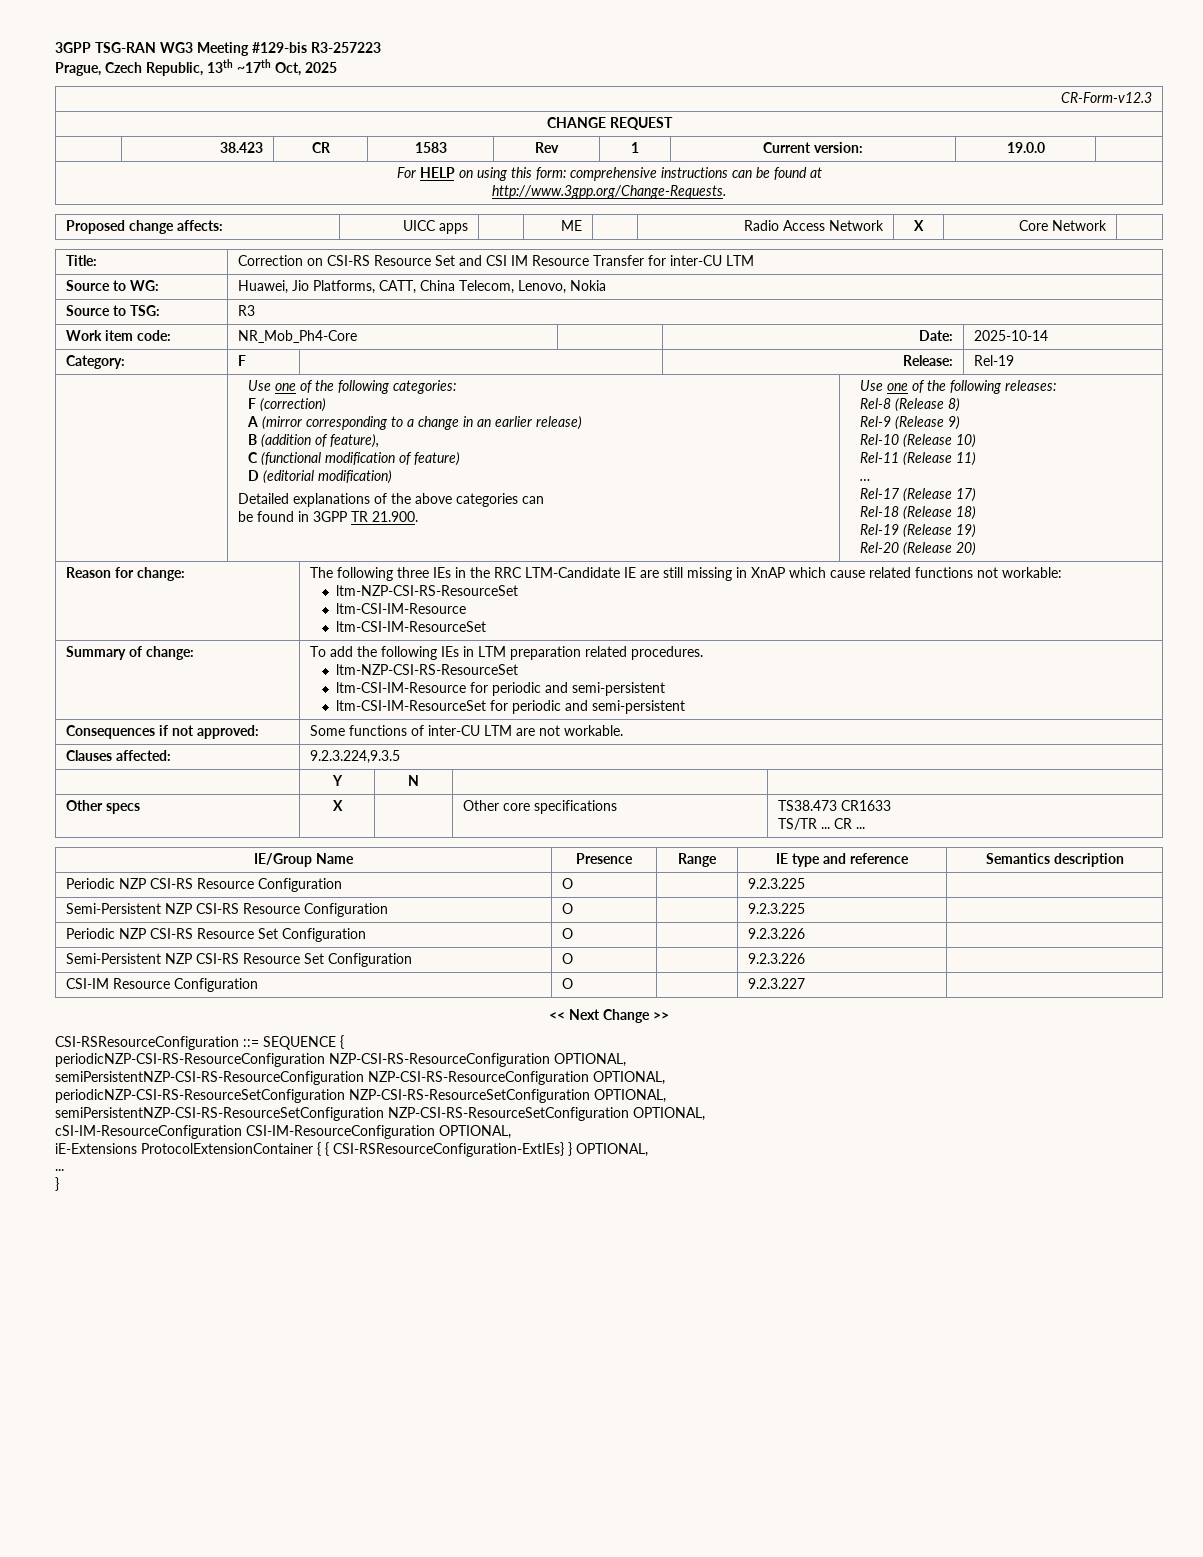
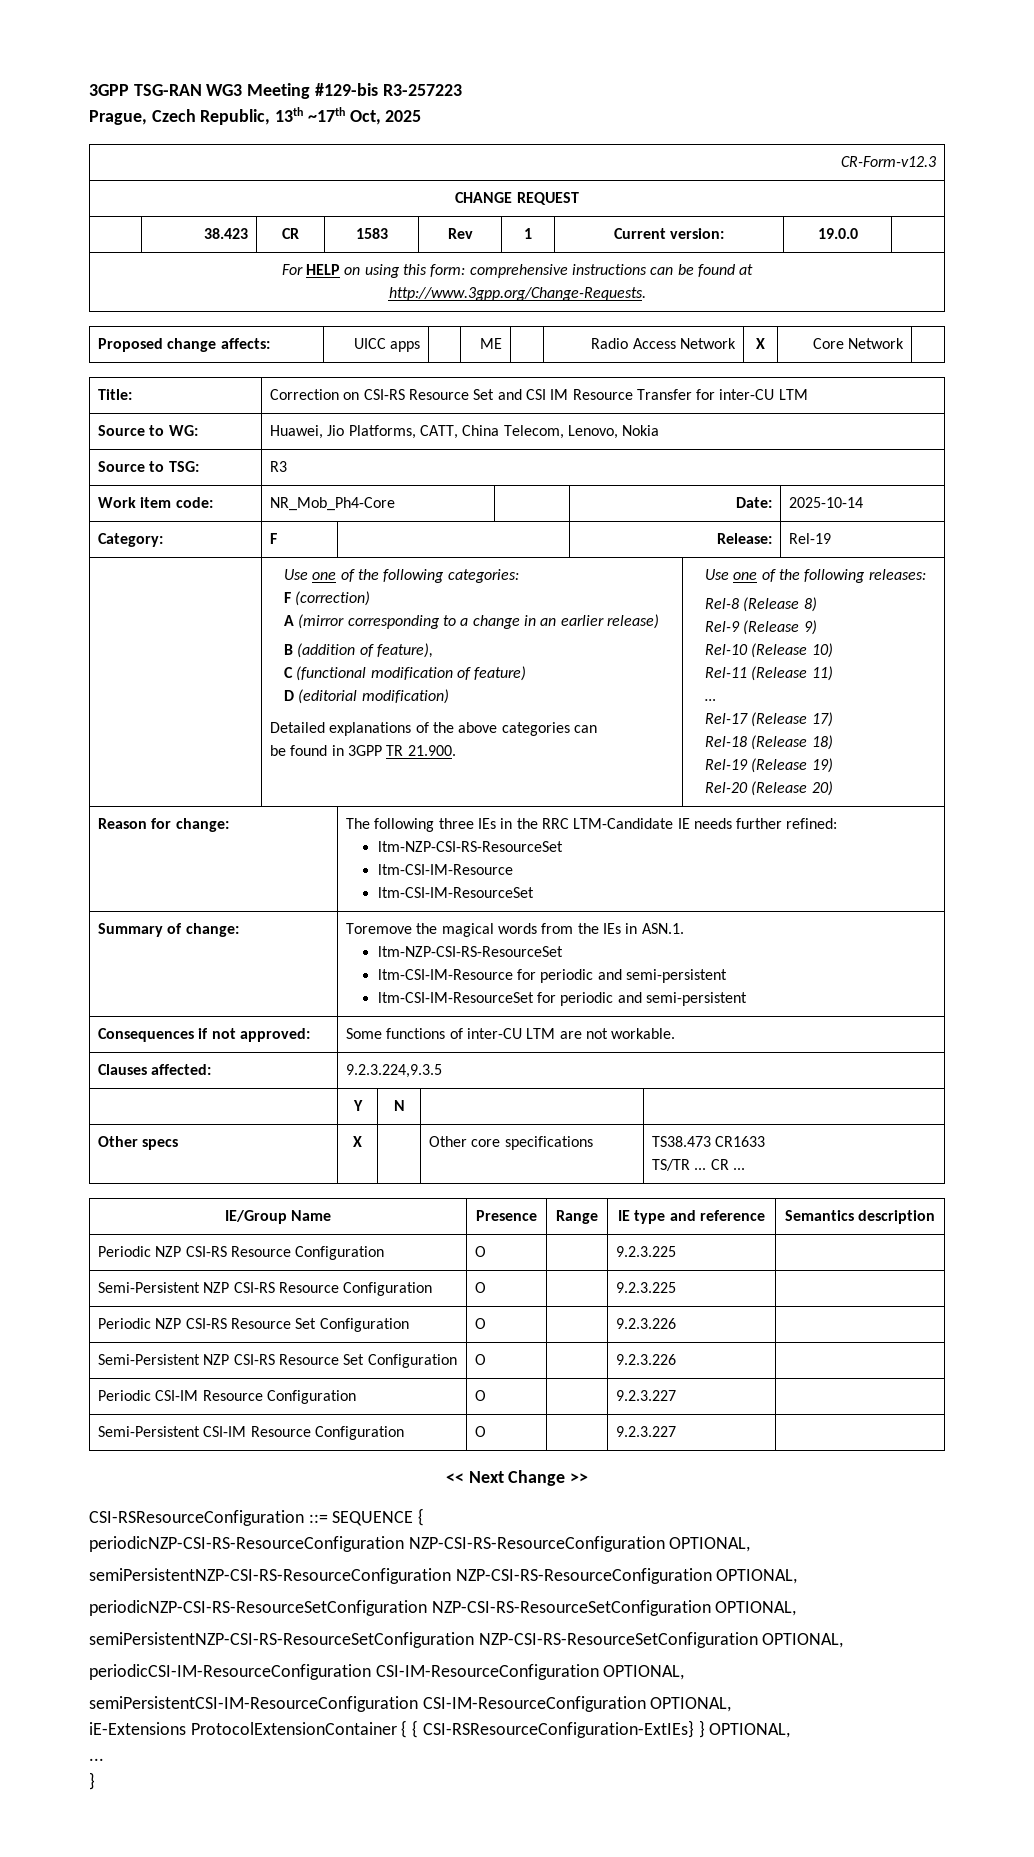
[639,567,1062,581] are still missing in XnAP which cause related functions not workable: -> [693,818,838,829] needs further refined:
[309,646,703,660] To add the following IEs in LTM preparation related procedures. -> [345,923,684,937] Toremove the magical words from the IEs in ASN.1.
(805, 958) none -> [97,1390,356,1404] [474,1390,486,1401] [615,1390,676,1401] [97,1426,200,1437] Periodic CSI-IM Resource Configuration | O | | 9.2.3.227 | // Semi-Persistent
[55,1125,242,1139] cSI-IM-ResourceConfiguration -> [89,1664,685,1680] [89,1696,418,1712] periodicCSI-IM-ResourceConfiguration CSI-IM-ResourceConfiguration OPTIONAL, // semiPersistentCSI-IM-ResourceConfiguration

